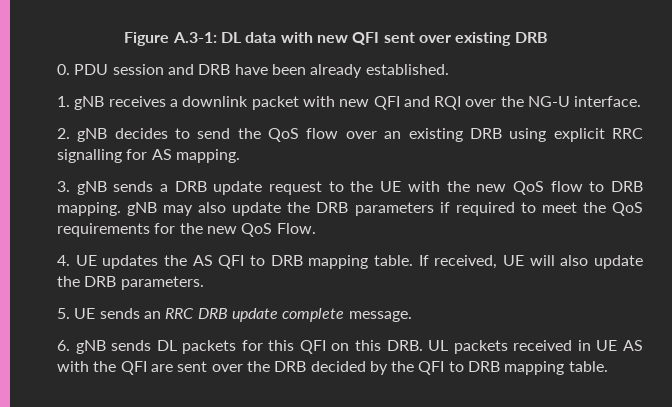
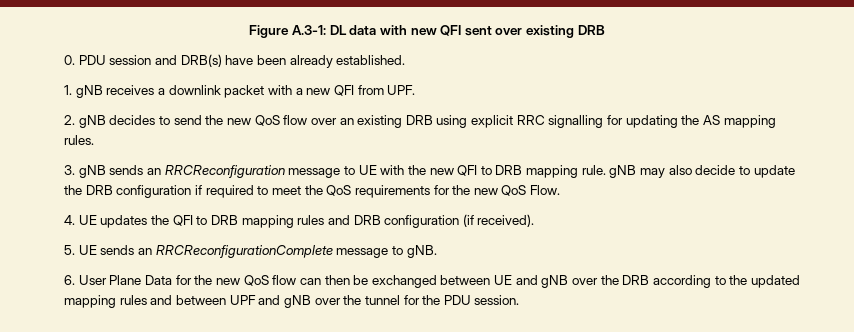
[198,64,231,75] DRB -> [180,54,222,67] DRB(s)
[339,96,642,110] new QFI and RQI over the NG-U interface. -> [295,85,416,96] a new QFI from UPF.
(261, 133) none -> [226,118,251,125] new
[151,149,240,163] [56,181,643,195] [56,202,121,216] AS mapping. // 3. gNB sends a DRB update request to the UE with the new QoS flow to DRB mapping. -> [625,115,776,128] [64,135,95,145] [64,165,606,178] updating the AS mapping rules. // 3. gNB sends an RRCReconfiguration message to UE with the new QFI to DRB mapping rule.
[232,202,434,216] update the DRB parameters -> [695,165,795,178] [64,185,192,198] decide to update the DRB configuration
[192,255,644,269] [56,276,204,290] [56,308,412,322] [56,340,643,354] [56,361,608,375] AS QFI to DRB mapping table. If received, UE will also update the DRB parameters. // 5. UE sends an RRC DRB update complete message. // 6. gNB sends DL packets for this QFI on this DRB. UL packets received in UE AS with the QFI are sent over the DRB decided by the QFI to DRB mapping table. -> [172,214,535,228] [64,245,437,258] [64,275,800,288] [64,295,520,308] QFI to DRB mapping rules and DRB configuration (if received). // 5. UE sends an RRCReconfigurationComplete message to gNB. // 6. User Plane Data for the new QoS flow can then be exchanged between UE and gNB over the DRB according to the updated mapping rules and between UPF and gNB over the tunnel for the PDU session.

